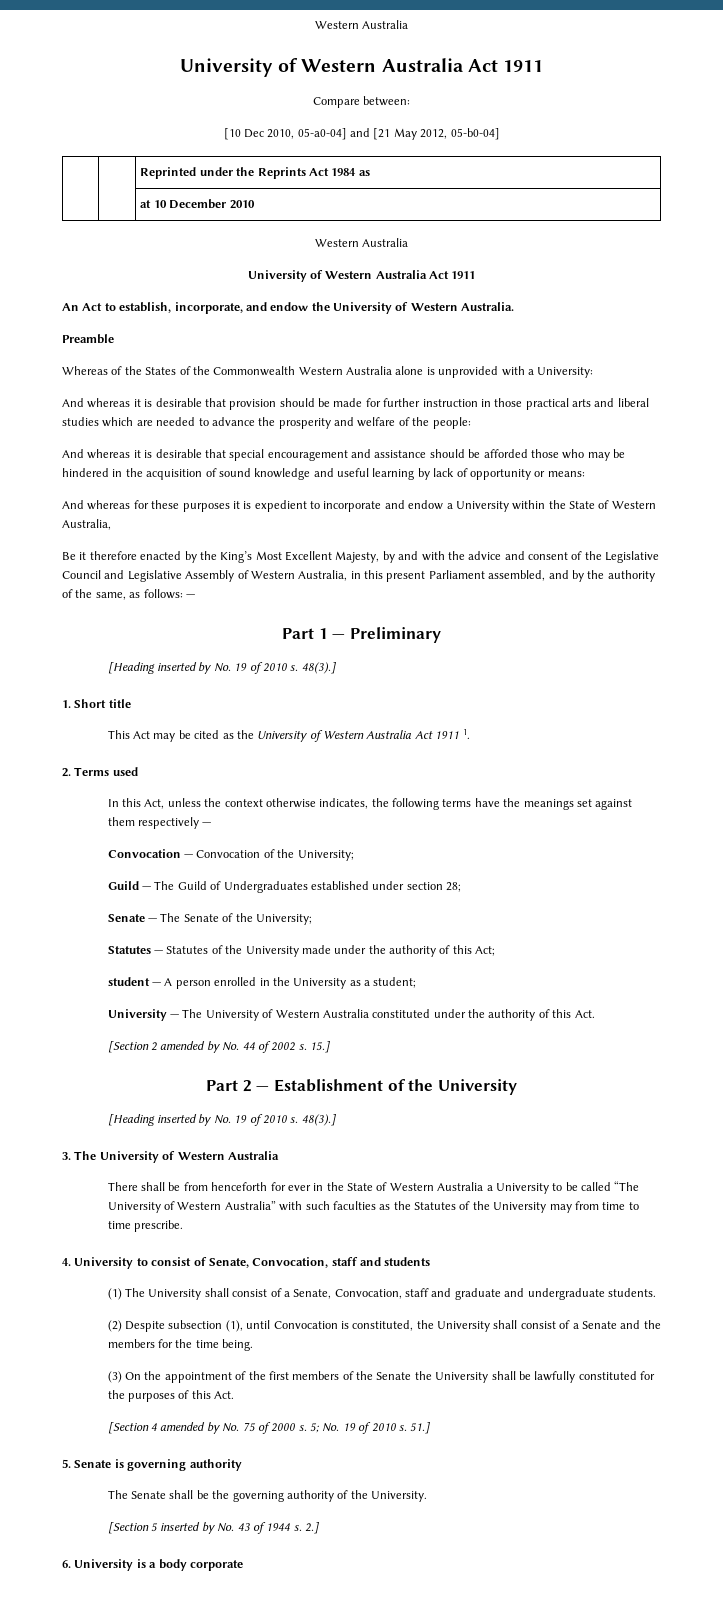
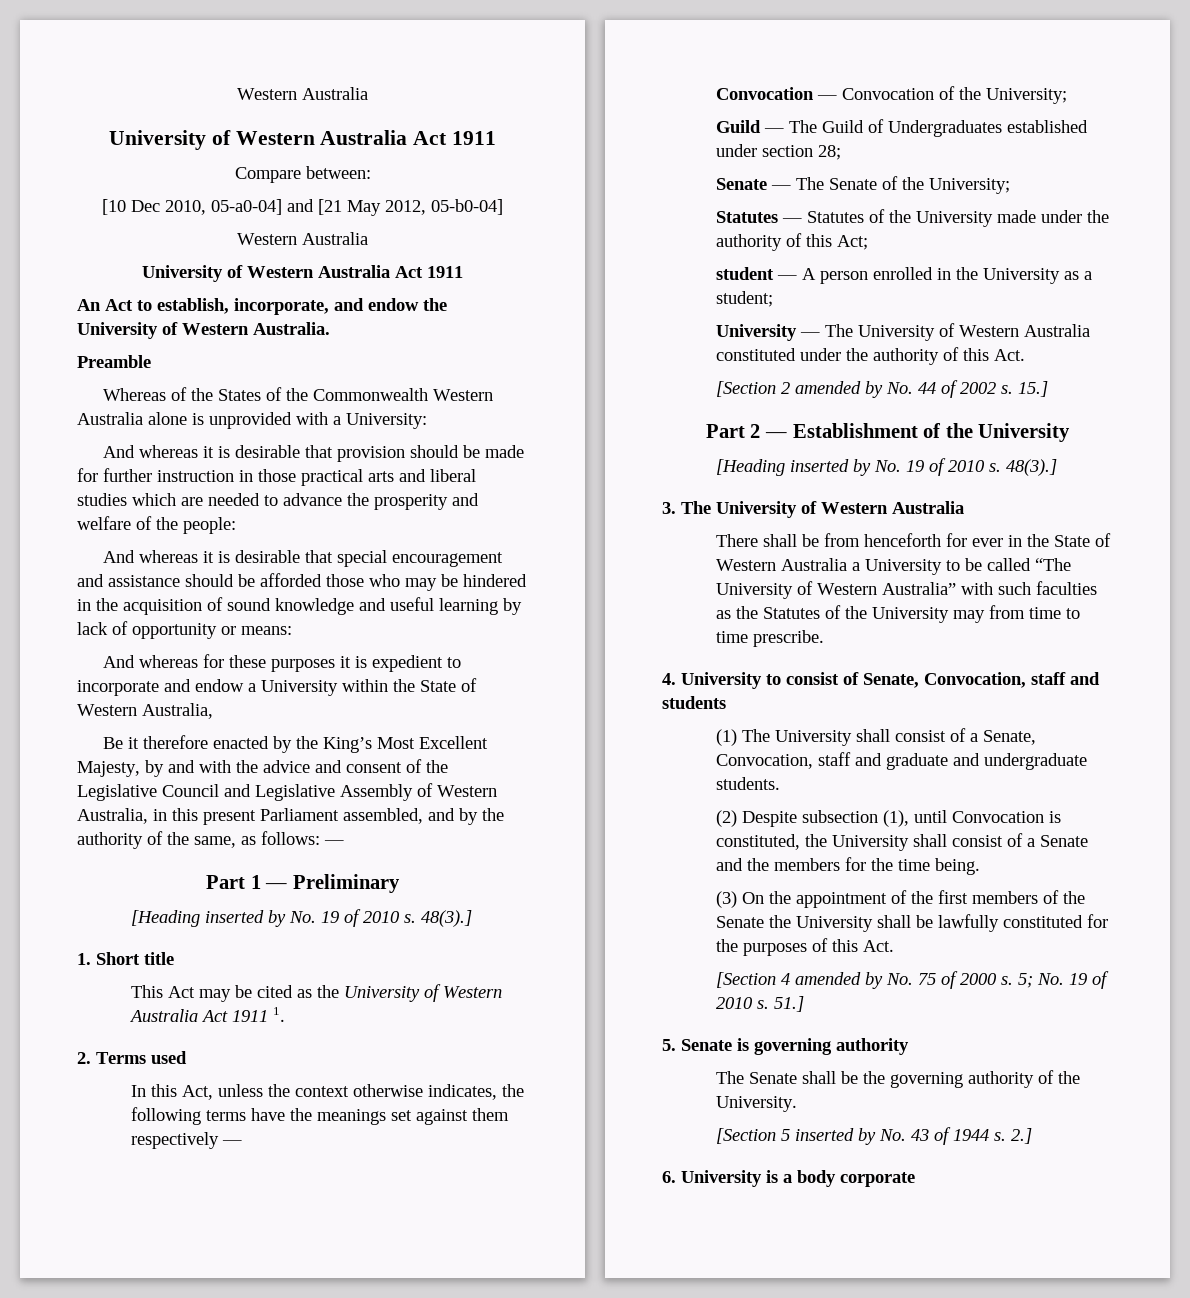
[140,167,370,179] [140,199,255,209] // | | Reprinted under the Reprints Act 1984 as // | | at 10 December 2010 -> (503, 207) none

